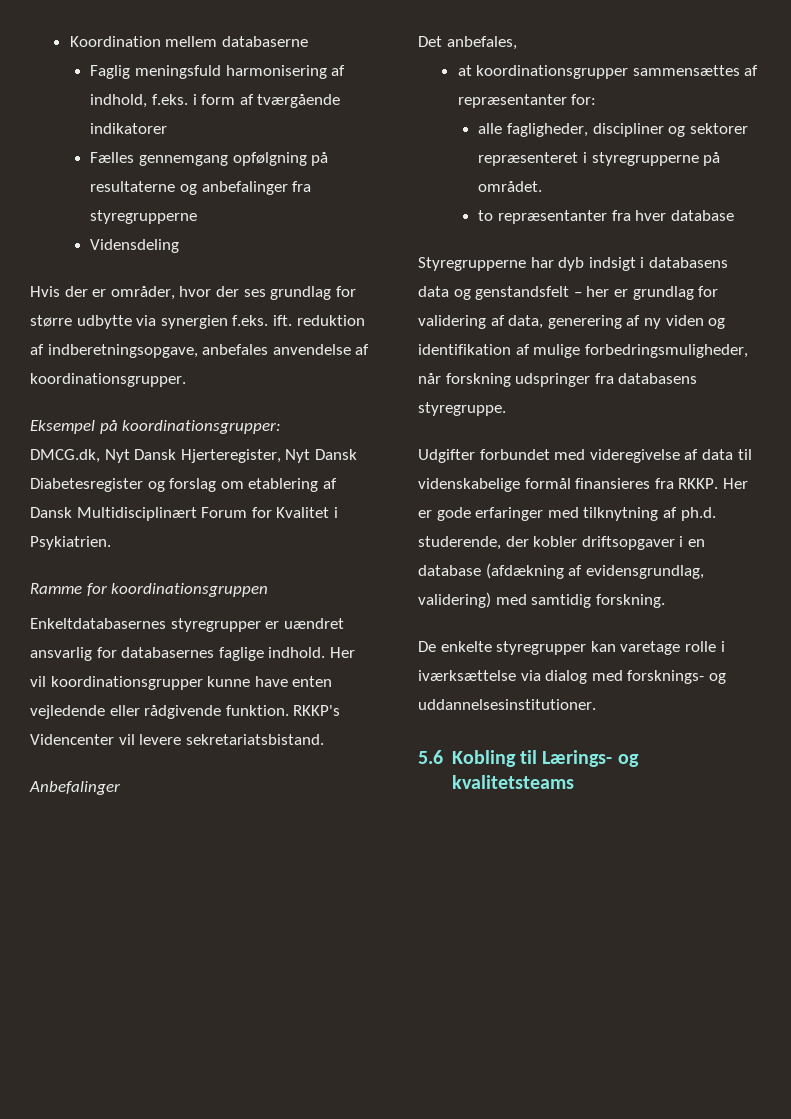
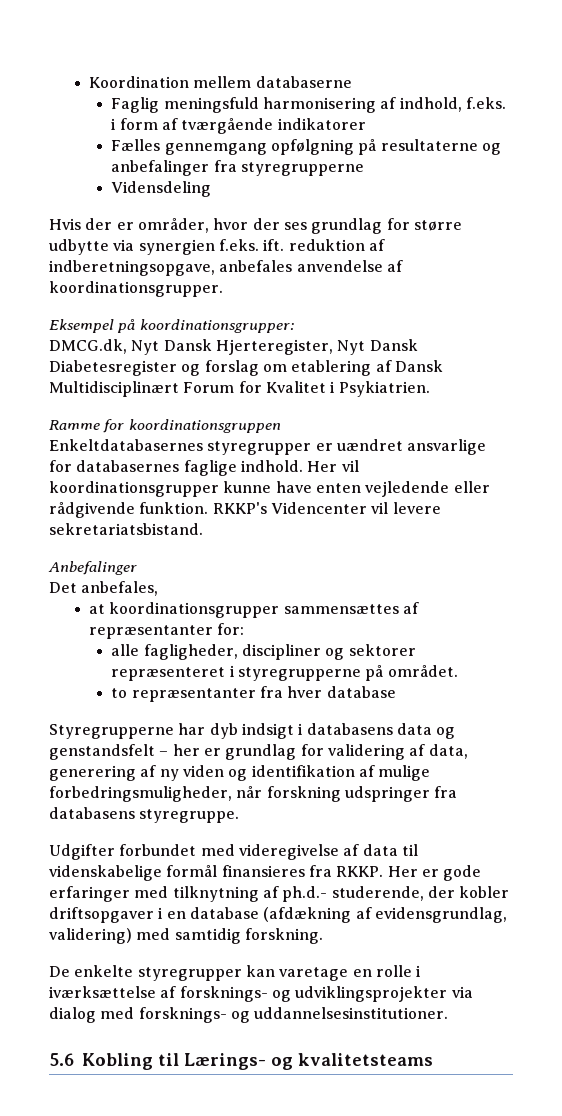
[30,647,92,661] ansvarlig -> [407,439,487,455] ansvarlige
[680,507,716,521] ph.d. -> [282,886,328,902] ph.d.-
(681, 648) none -> [352,969,372,977] en
(516, 675) none -> [160,986,448,1002] af forsknings- og udviklingsprojekter

